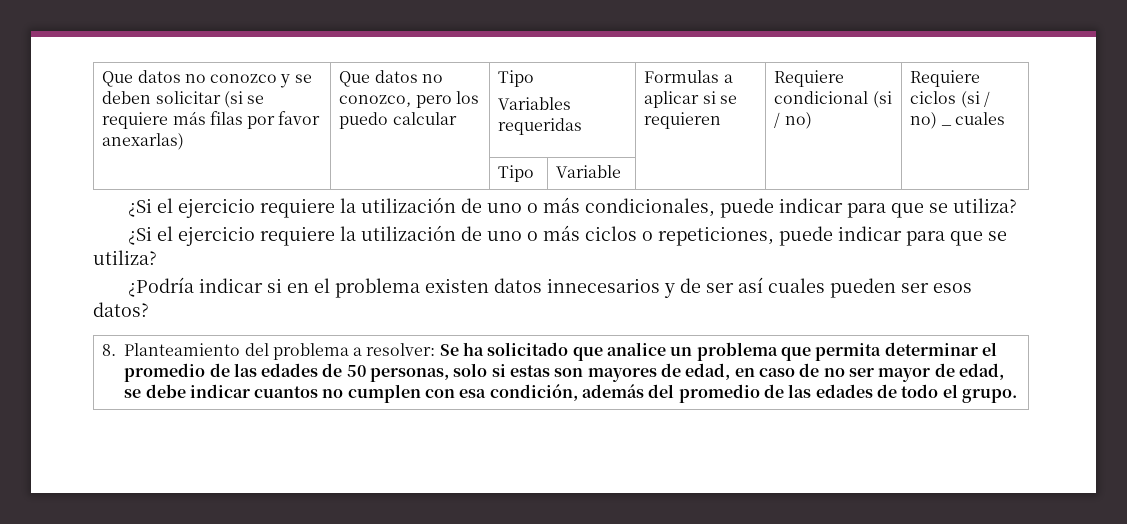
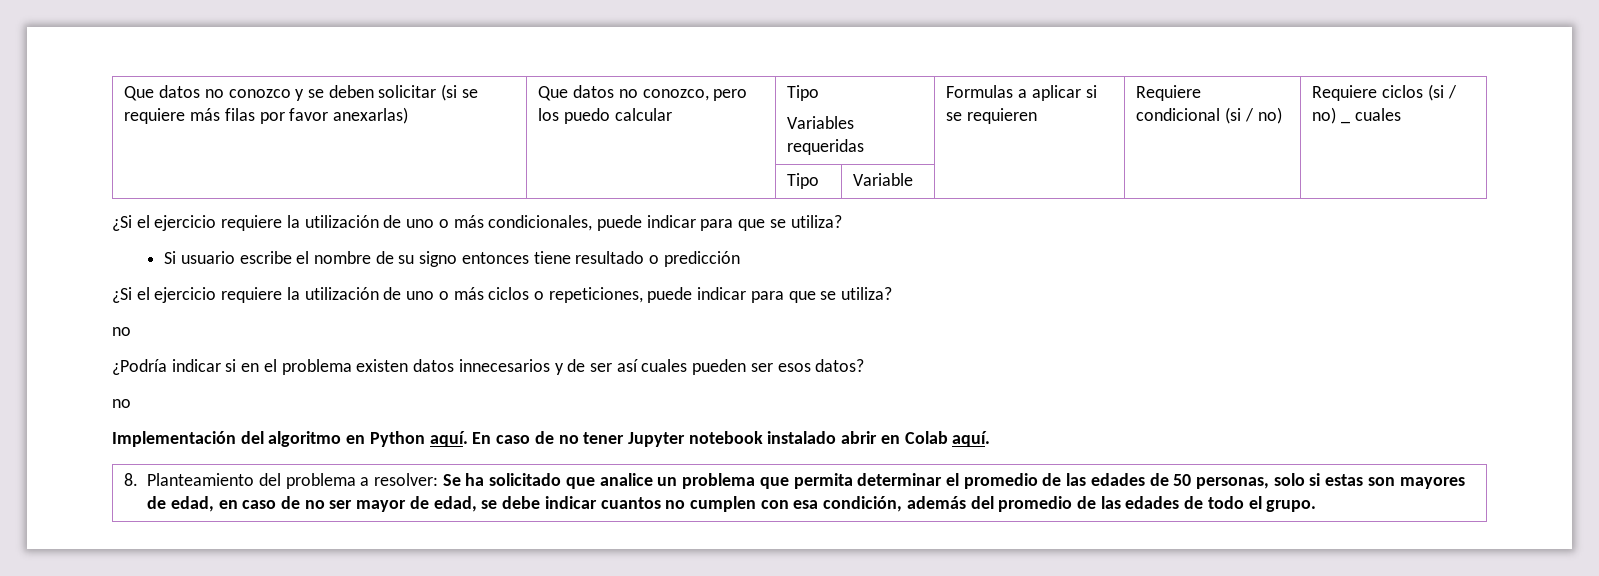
(1017, 205) none -> [164,251,740,267] // Si usuario escribe el nombre de su signo entonces tiene resultado o predicción
(157, 257) none -> [112,327,131,336] // no
(149, 309) none -> [112,399,131,408] [112,431,991,447] // no // Implementación del algoritmo en Python aquí. En caso de no tener Jupyter notebook instalado abrir en Colab aquí.

